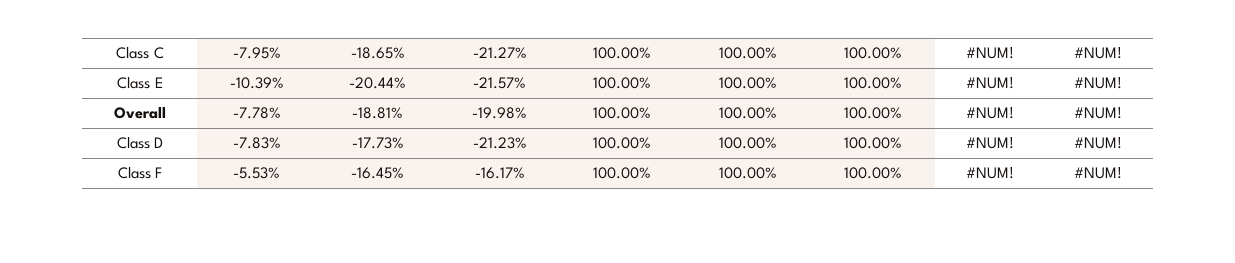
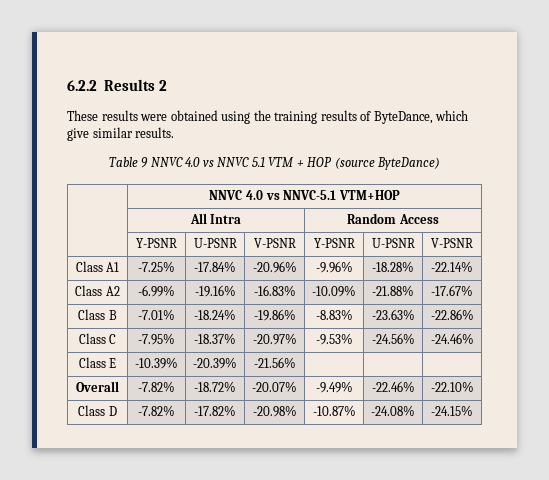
[116,47,164,59] [232,47,281,59] [350,47,405,59] [472,47,527,59] [593,47,651,59] [718,47,777,59] [844,47,902,59] [965,47,1014,59] [1074,47,1122,59] [117,77,163,89] [229,77,284,89] [349,77,406,89] [473,77,526,89] [593,77,651,89] [718,77,777,89] [844,77,902,89] [965,77,1014,89] [1074,77,1122,89] [114,107,166,119] [232,107,281,119] [352,107,403,119] [472,107,527,119] [593,107,651,119] [718,107,777,119] [844,107,902,119] [965,107,1014,119] [1074,107,1122,119] [116,137,164,149] [232,137,281,149] [351,137,404,149] [472,137,527,149] [593,137,651,149] [718,137,777,149] [844,137,902,149] [965,137,1014,149] [1074,137,1122,149] [117,167,163,179] [232,167,280,179] [351,167,404,179] [474,167,525,179] [593,167,651,179] [718,167,777,179] [844,167,902,179] [965,167,1014,179] [1074,167,1122,179] Class C | -7.95% | -18.65% | -21.27% | 100.00% | 100.00% | 100.00% | #NUM! | #NUM! // Class E | -10.39% | -20.44% | -21.57% | 100.00% | 100.00% | 100.00% | #NUM! | #NUM! // Overall | -7.78% | -18.81% | -19.98% | 100.00% | 100.00% | 100.00% | #NUM! | #NUM! // Class D | -7.83% | -17.73% | -21.23% | 100.00% | 100.00% | 100.00% | #NUM! | #NUM! // Class F | -5.53% | -16.45% | -16.17% | 100.00% | 100.00% | 100.00% | #NUM! | #NUM! -> [67,79,167,91] [67,110,469,124] [67,127,175,141] [108,157,441,170] [209,190,400,200] [189,213,242,224] [347,213,439,224] [136,238,177,248] [193,238,237,248] [253,238,296,248] [313,238,355,248] [371,238,415,248] [431,238,473,248] [75,261,120,272] [138,261,175,272] [194,261,236,272] [252,261,297,273] [315,261,353,273] [372,261,414,272] [431,261,473,272] [75,285,120,296] [138,285,175,297] [194,285,236,297] [253,285,296,296] [312,285,356,297] [372,285,414,296] [431,285,473,296] [78,309,117,320] [138,309,175,320] [194,309,236,320] [253,309,296,321] [315,309,353,320] [371,309,415,320] [430,309,474,320] [78,333,117,344] [138,333,175,345] [194,333,236,344] [252,333,297,345] [315,333,353,345] [371,333,415,344] [430,333,474,344] [78,357,117,368] [135,357,178,369] [193,357,237,369] [253,357,296,368] [76,381,119,392] [138,381,175,392] [194,381,236,392] [252,381,297,392] [315,381,353,393] [371,381,415,392] [430,381,474,392] [78,405,117,416] [138,405,175,416] [194,405,236,416] [252,405,297,417] [312,405,356,416] [371,405,415,416] [431,405,473,416] 6.2.2 Results 2 // These results were obtained using the training results of ByteDance, which give similar results. // Table 9 NNVC 4.0 vs NNVC 5.1 VTM + HOP (source ByteDance) // | NNVC 4.0 vs NNVC-5.1 VTM+HOP // | All Intra | Random Access // | Y-PSNR | U-PSNR | V-PSNR | Y-PSNR | U-PSNR | V-PSNR // Class A1 | -7.25% | -17.84% | -20.96% | -9.96% | -18.28% | -22.14% // Class A2 | -6.99% | -19.16% | -16.83% | -10.09% | -21.88% | -17.67% // Class B | -7.01% | -18.24% | -19.86% | -8.83% | -23.63% | -22.86% // Class C | -7.95% | -18.37% | -20.97% | -9.53% | -24.56% | -24.46% // Class E | -10.39% | -20.39% | -21.56% | | | // Overall | -7.82% | -18.72% | -20.07% | -9.49% | -22.46% | -22.10% // Class D | -7.82% | -17.82% | -20.98% | -10.87% | -24.08% | -24.15%

